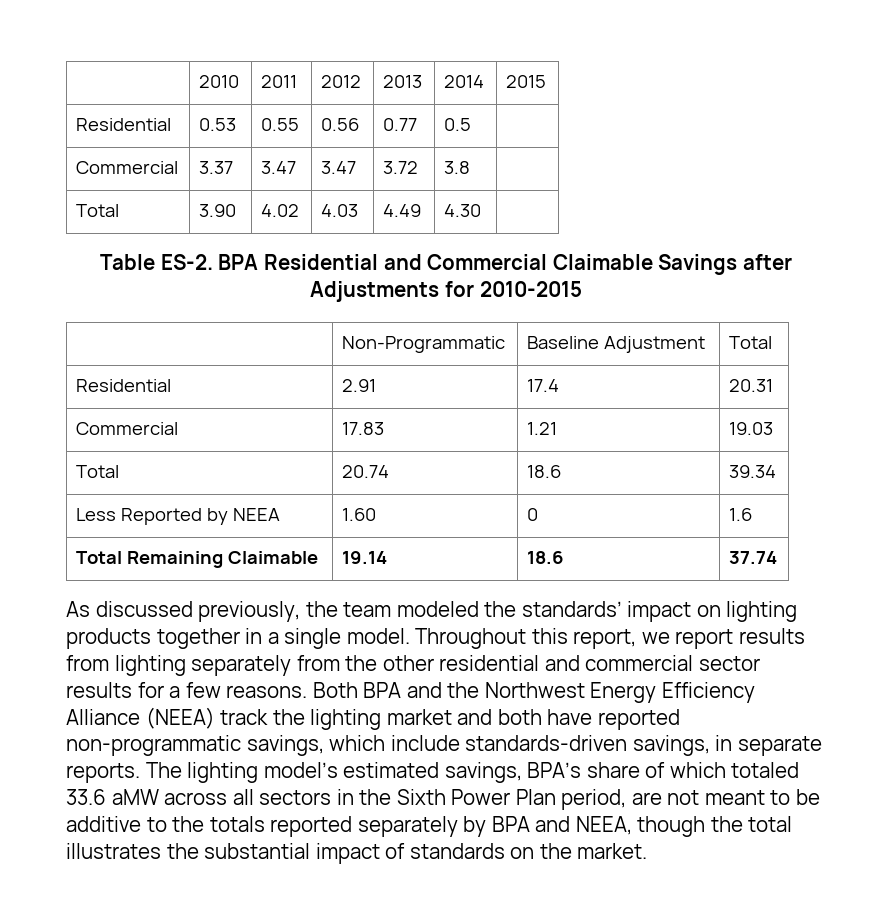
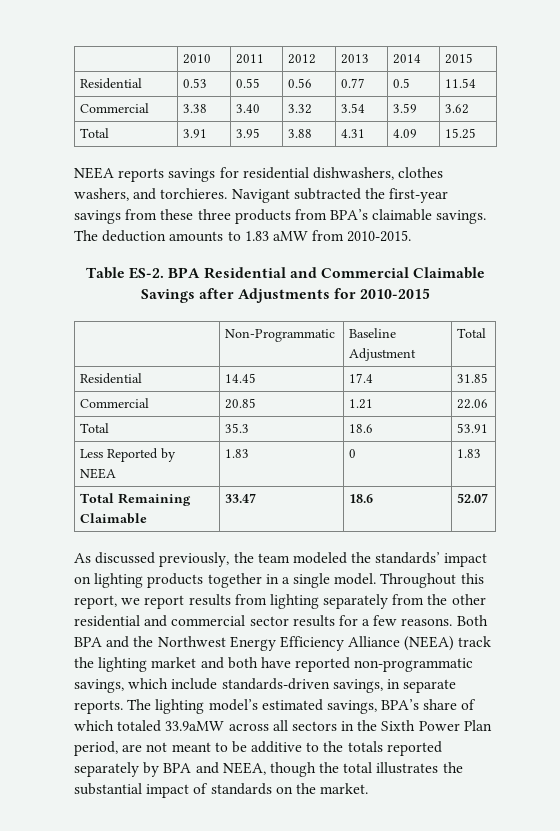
[76,161,179,174] [199,161,234,174] [261,161,297,174] [321,161,357,174] [383,161,419,174] [444,161,471,174] [76,204,120,217] [199,204,237,217] [261,204,300,217] [321,204,359,217] [383,204,422,217] [444,204,482,217] // Commercial | 3.37 | 3.47 | 3.47 | 3.72 | 3.8 | // Total | 3.90 | 4.02 | 4.03 | 4.49 | 4.30 | -> [445,78,477,88] [80,103,150,113] [183,104,208,113] [236,104,261,113] [288,104,313,114] [341,103,366,113] [393,103,418,113] [445,104,470,114] [80,128,110,138] [183,129,208,138] [236,128,261,138] [288,129,313,138] [341,129,366,138] [393,129,418,138] [445,128,477,139] [74,167,444,182] [74,188,449,203] [74,209,487,224] [74,230,412,242] 11.54 // Commercial | 3.38 | 3.40 | 3.32 | 3.54 | 3.59 | 3.62 // Total | 3.91 | 3.95 | 3.88 | 4.31 | 4.09 | 15.25 // NEEA reports savings for residential dishwashers, clothes washers, and torchieres. Navigant subtracted the first-year savings from these three products from BPA’s claimable savings. The deduction amounts to 1.83 aMW from 2010-2015.
[342,379,377,392] 2.91 -> [225,373,257,383] 14.45
[729,379,774,392] [76,422,179,435] [342,422,385,435] 20.31 // Commercial | 17.83 -> [457,373,489,383] [80,398,150,408] [225,398,257,409] 31.85 // Commercial | 20.85
[729,422,774,435] [76,465,120,478] [342,465,390,478] [527,465,562,478] [729,465,777,478] 19.03 // Total | 20.74 | 18.6 | 39.34 -> [457,399,489,409] [80,423,110,433] [225,423,250,433] [349,424,374,433] [457,423,489,433] 22.06 // Total | 35.3 | 18.6 | 53.91
[342,508,377,521] 1.60 -> [225,449,250,458] 1.83
[729,508,753,521] 1.6 -> [457,449,482,458] 1.83
[342,551,388,564] [527,551,565,564] [729,551,778,564] 19.14 | 18.6 | 37.74 -> [225,493,257,503] [349,494,374,503] [457,493,489,503] 33.47 | 18.6 | 52.07
[66,789,159,805] 33.6 aMW -> [165,721,225,731] 33.9aMW

